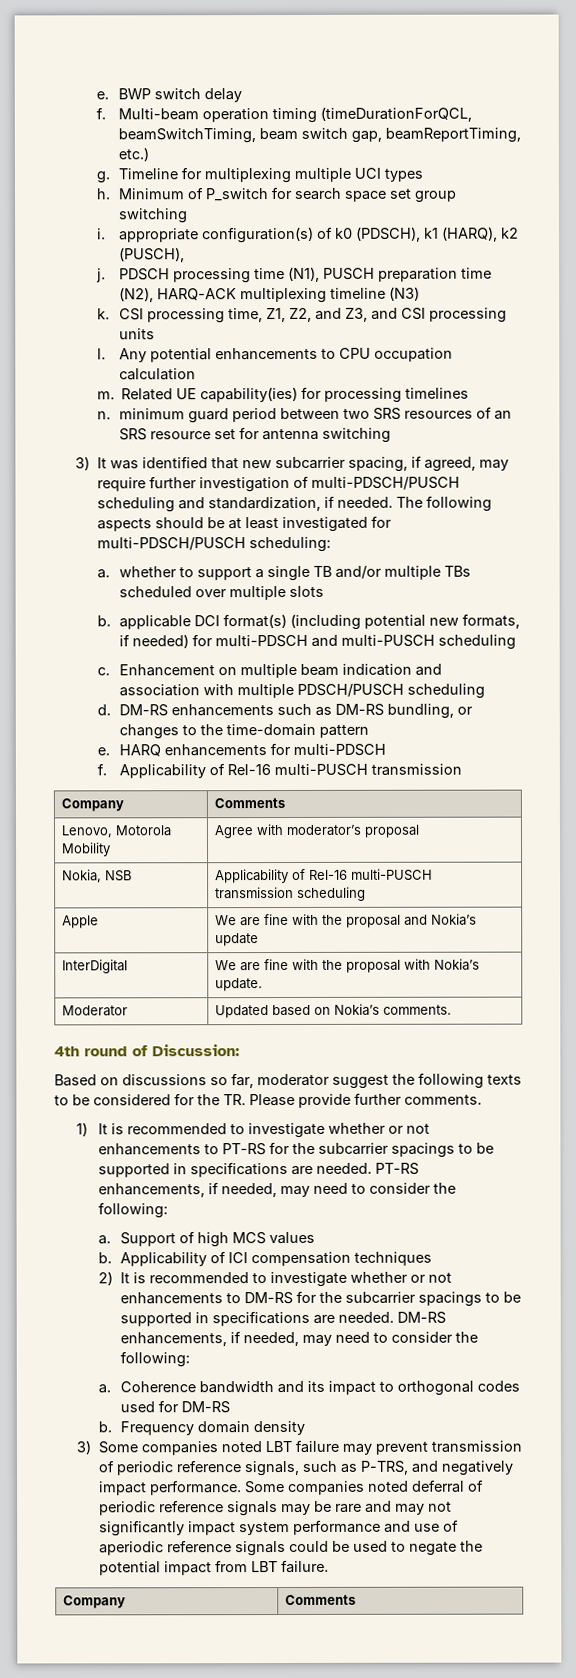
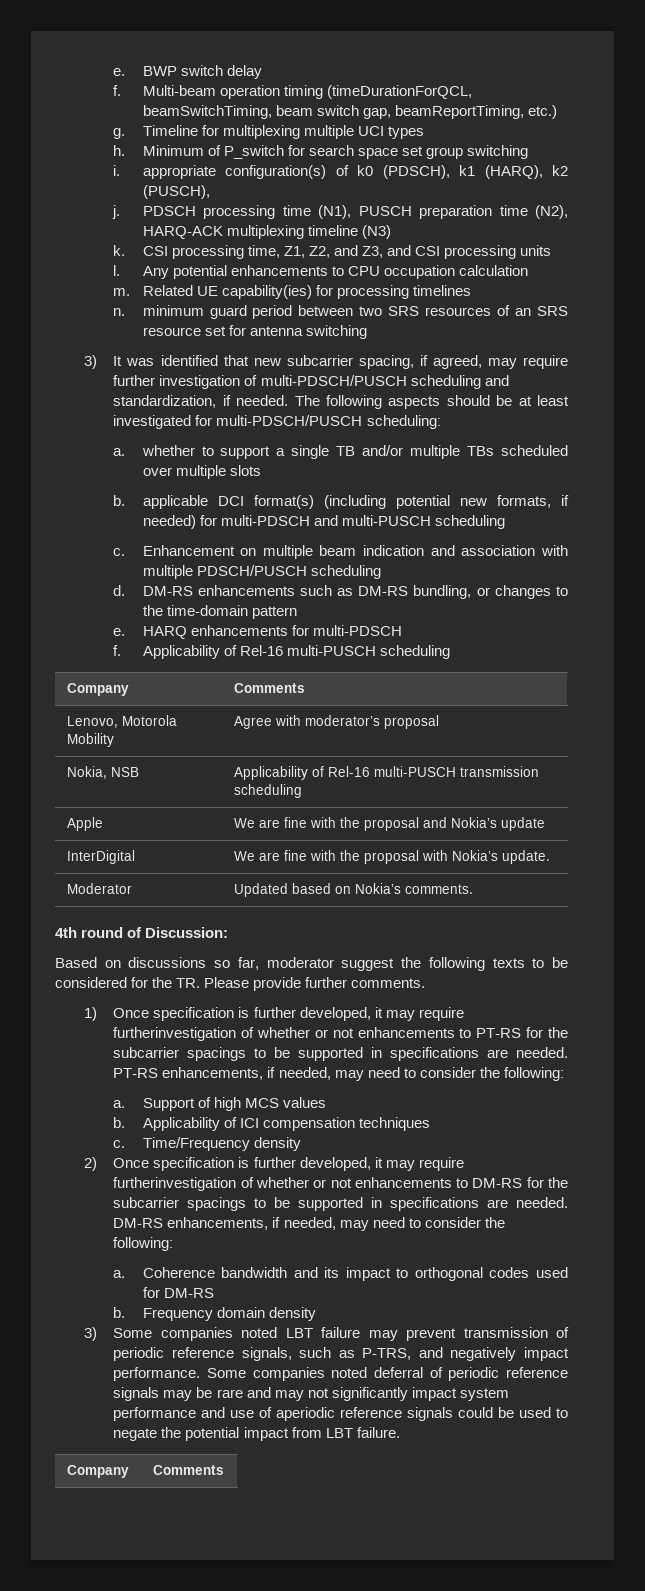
[370,763,462,776] transmission -> [379,645,450,659] scheduling
[97,1122,325,1139] It is recommended to investigate -> [113,1007,464,1021] [113,1027,255,1041] Once specification is further developed, it may require furtherinvestigation of
[97,1271,347,1288] 2) It is recommended to investigate -> [113,1137,301,1151] [84,1157,464,1171] [113,1177,254,1191] c. Time/Frequency density // 2) Once specification is further developed, it may require furtherinvestigation of

